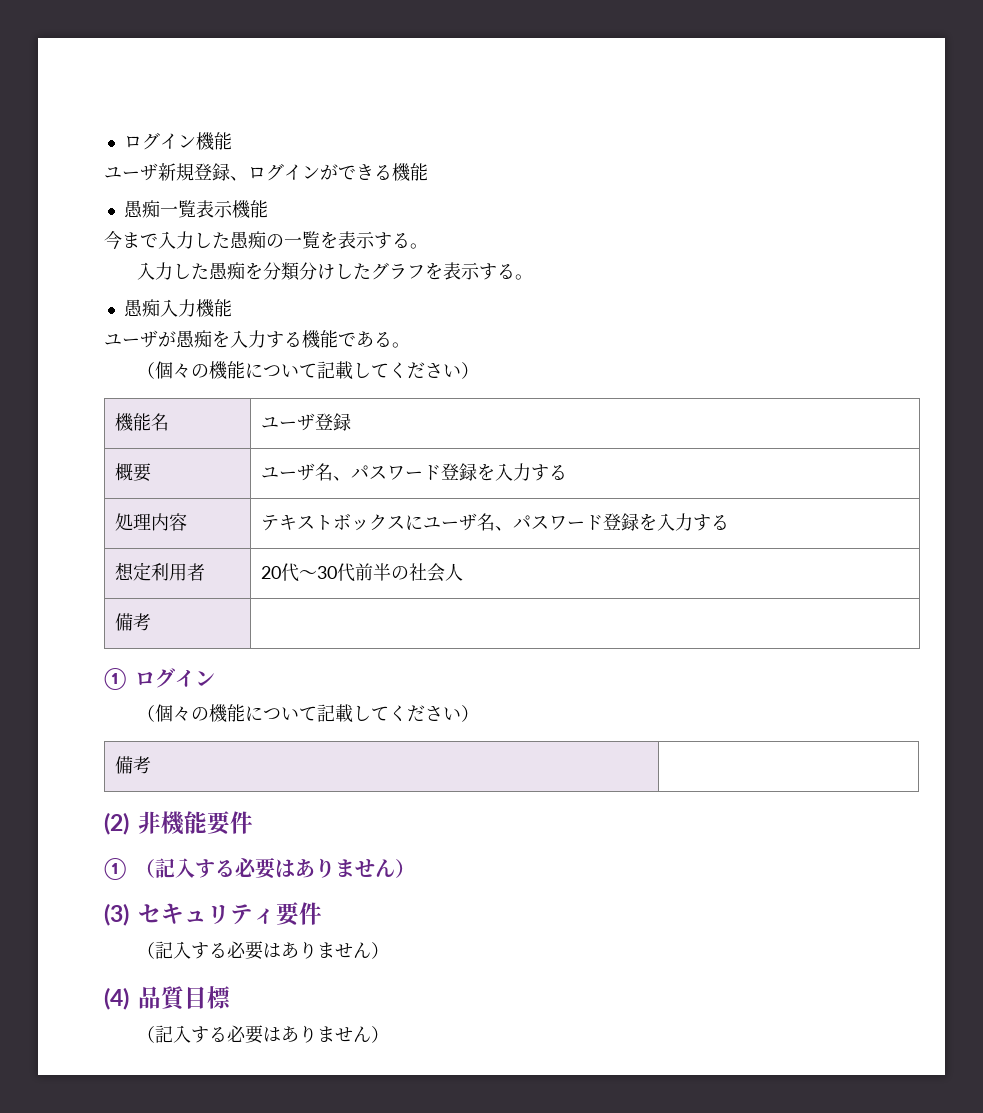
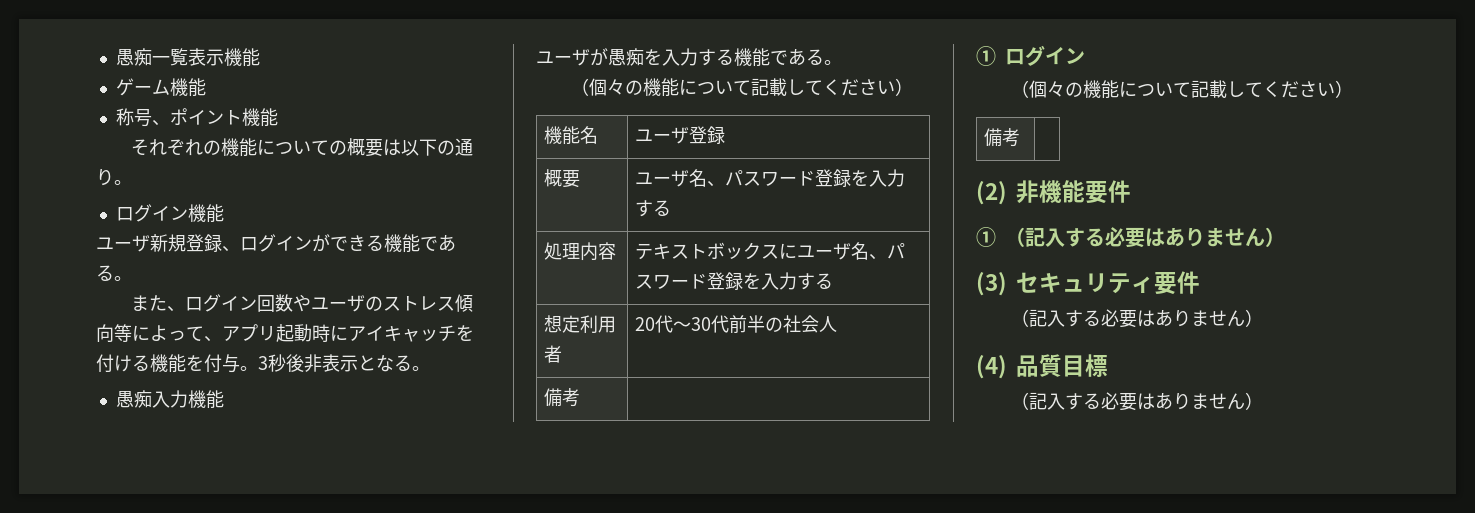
(123, 142) none -> [115,48,260,67] [115,78,206,97] [115,108,278,127] [130,138,473,157] [96,169,132,186] 愚痴一覧表示機能 // ゲーム機能 // 称号、ポイント機能 // それぞれの機能についての概要は以下の通り。 //
[123,200,268,219] [104,231,428,250] [136,262,497,281] // 愚痴一覧表示機能 // 今まで入力した愚痴の一覧を表示する。 // 入力した愚痴を分類分けしたグラフを表示す -> [420,234,456,252] [96,265,132,281] [130,294,473,312] [96,324,474,342] [96,354,394,373] である。 // また、ログイン回数やユーザのストレス傾向等によって、アプリ起動時にアイキャッチを付ける機能を付与。3秒後非表示とな

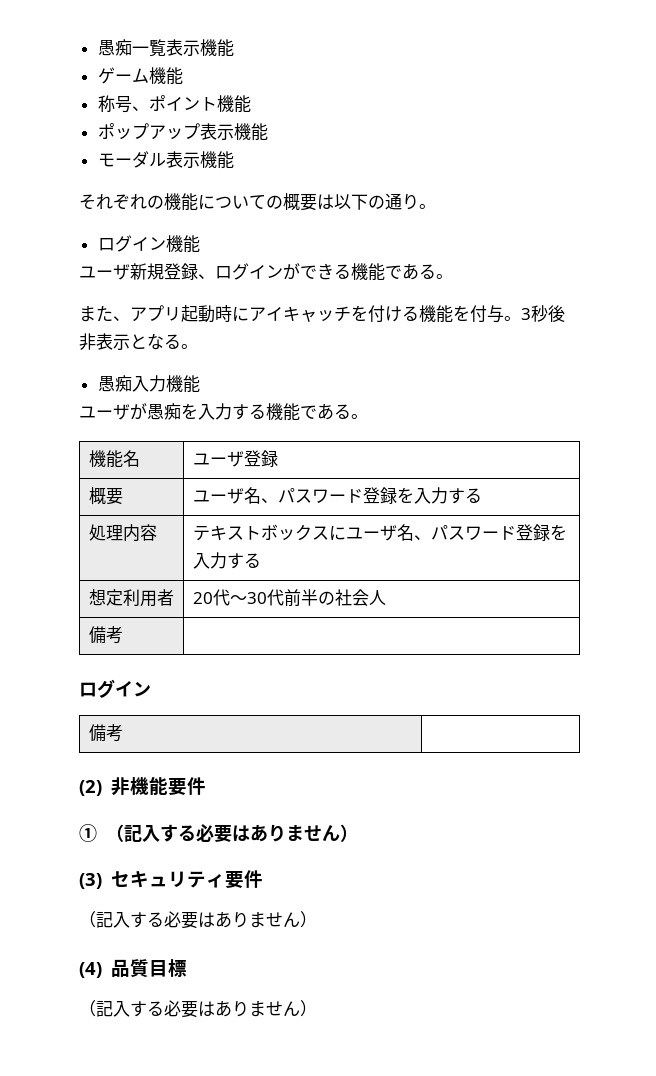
(278, 117) none -> [97,123,268,141] [97,151,234,169] // ポップアップ表示機能 // モーダル表示機能
[184,294,473,312] [96,324,222,342] ログイン回数やユーザのストレス傾向等によって、 -> (130, 318) none
[570,78,913,97] // （個々の機能について記載してください） -> (368, 416) none
[976,45,1085,66] [1010,80,1353,99] ①ログイン // （個々の機能について記載してください） -> [79,679,151,698] ログイン

